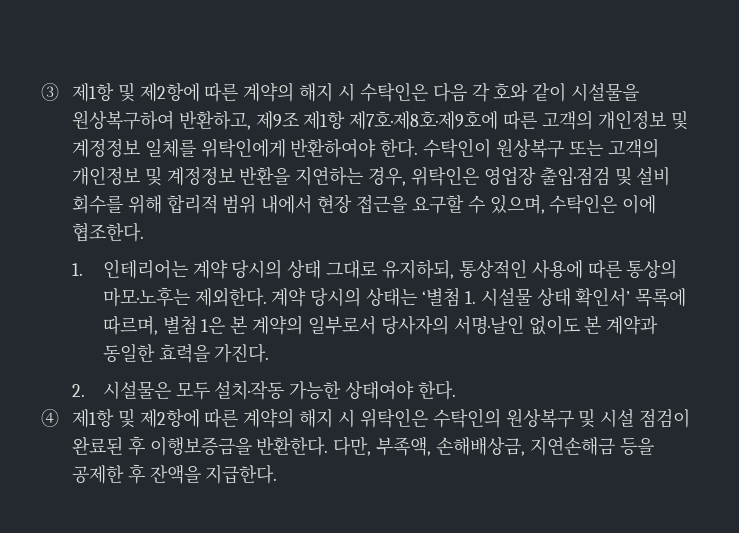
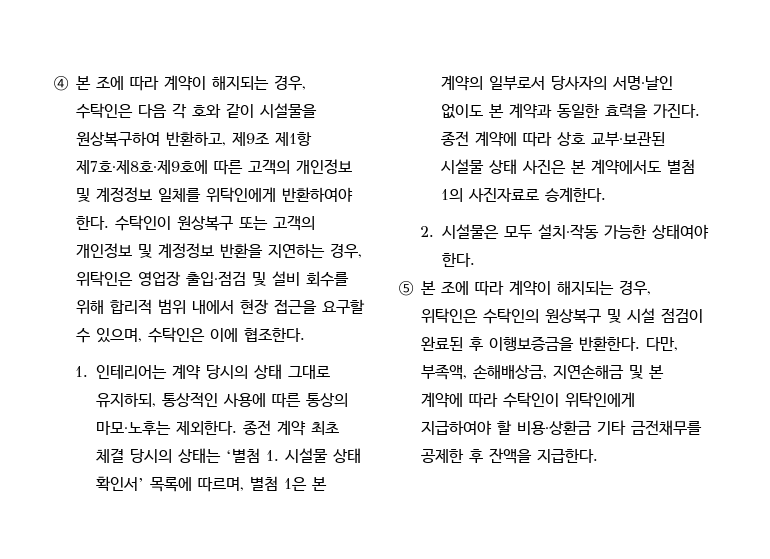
[41,82,356,102] ③ 제1항 및 제2항에 따른 계약의 해지 시 -> [54,75,306,91] ④ 본 조에 따라 계약이 해지되는 경우,
[271,287,307,307] 계약 -> [243,420,340,436] [96,448,125,463] 종전 계약 최초 체결
(270, 353) none -> [441,131,666,147] [441,159,696,175] [441,187,607,202] 종전 계약에 따라 상호 교부·보관된 시설물 상태 사진은 본 계약에서도 별첨 1의 사진자료로 승계한다.
[41,408,356,428] ④ 제1항 및 제2항에 따른 계약의 해지 시 -> [399,280,651,296] ⑤ 본 조에 따라 계약이 해지되는 경우,
[619,438,654,455] 등을 -> [629,365,664,379] [421,392,635,408] [421,420,702,435] 및 본 계약에 따라 수탁인이 위탁인에게 지급하여야 할 비용·상환금 기타 금전채무를

